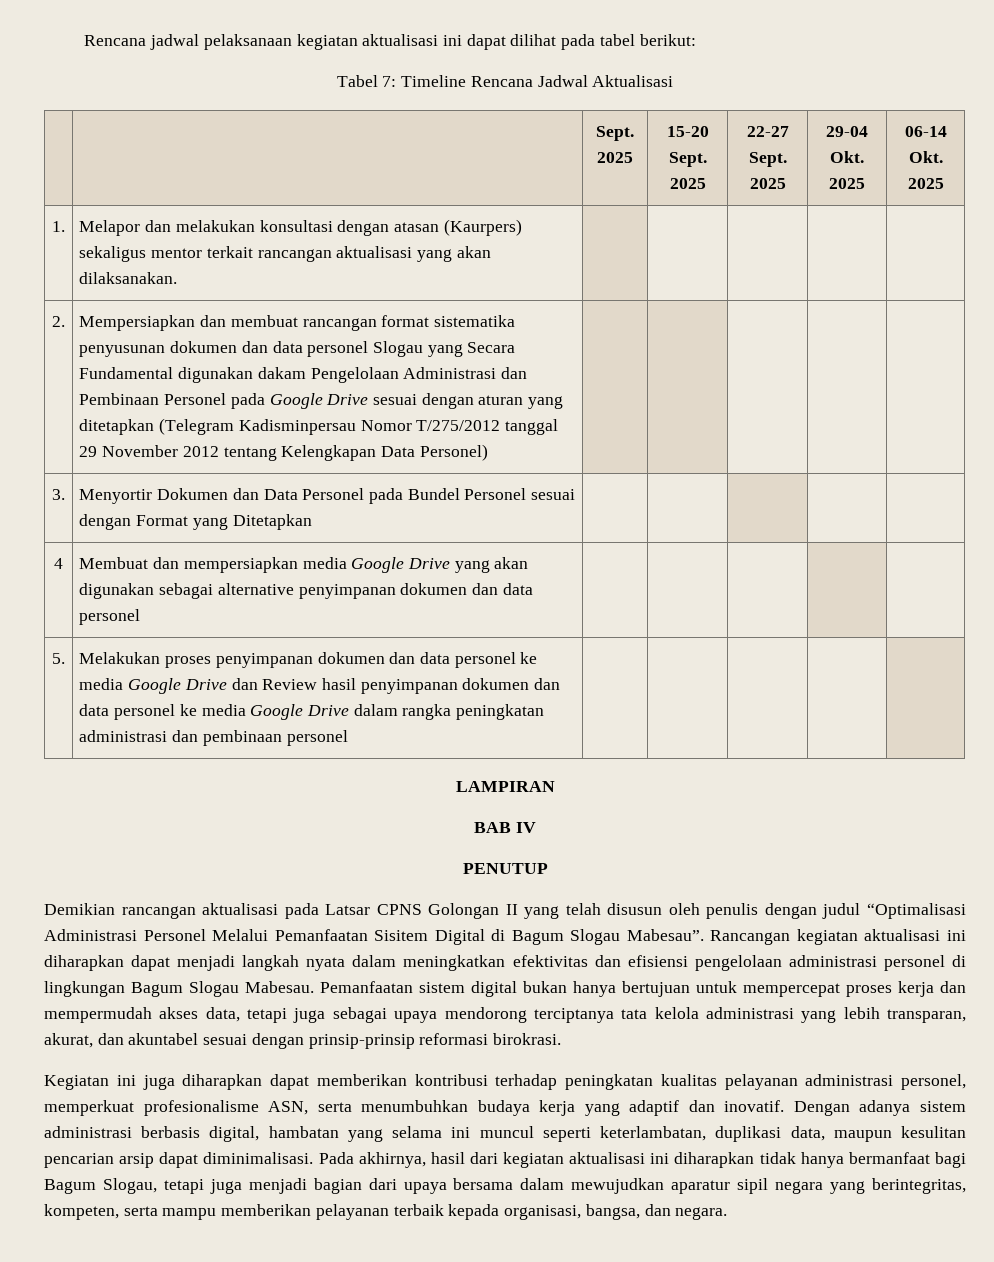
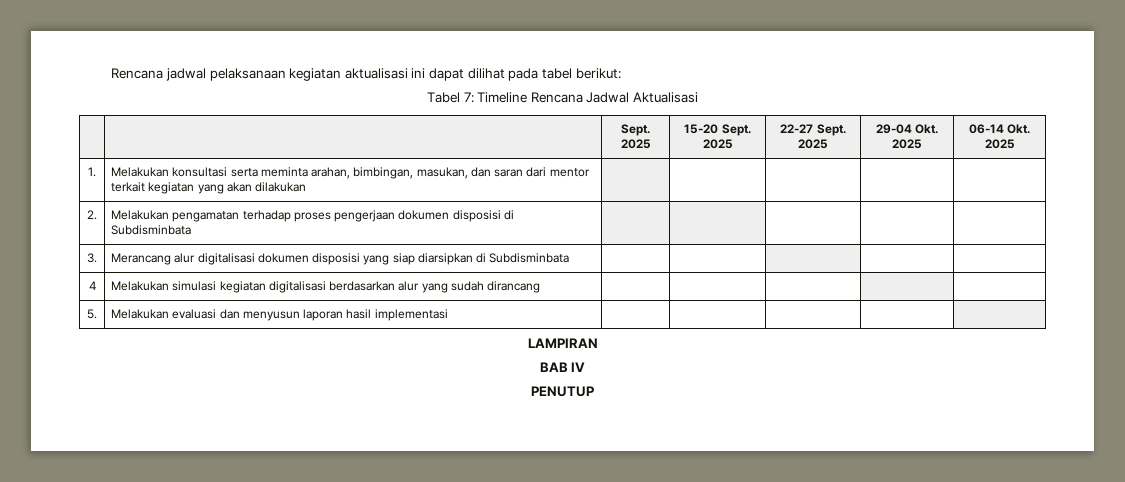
[79,219,522,236] [79,246,491,262] [79,272,178,284] Melapor dan melakukan konsultasi dengan atasan (Kaurpers) sekaligus mentor terkait rancangan aktualisasi yang akan dilaksanakan. -> [111,167,590,179] [111,182,307,194] Melakukan konsultasi serta meminta arahan, bimbingan, masukan, dan saran dari mentor terkait kegiatan yang akan dilakukan
[79,315,516,331] [79,341,516,357] [79,367,528,383] [79,393,564,409] [79,418,559,435] [79,444,488,461] [52,489,65,500] [79,488,576,504] [79,514,312,530] [54,558,63,569] [79,557,529,573] [79,583,533,599] [79,609,141,625] [52,653,65,664] [79,652,538,668] [79,678,561,694] [79,704,545,720] [79,730,348,746] [455,781,555,792] [474,822,536,833] [462,863,548,874] [44,903,966,919] [44,929,967,945] [44,955,967,971] [44,981,966,997] [44,1007,967,1023] [44,1033,562,1049] [44,1074,966,1090] [44,1100,967,1116] [44,1126,967,1142] [44,1152,966,1168] [44,1178,966,1194] [44,1204,728,1220] Mempersiapkan dan membuat rancangan format sistematika penyusunan dokumen dan data personel Slogau yang Secara Fundamental digunakan dakam Pengelolaan Administrasi dan Pembinaan Personel pada Google Drive sesuai dengan aturan yang ditetapkan (Telegram Kadisminpersau Nomor T/275/2012 tanggal 29 November 2012 tentang Kelengkapan Data Personel) | | | | | // 3. | Menyortir Dokumen dan Data Personel pada Bundel Personel sesuai dengan Format yang Ditetapkan | | | | | // 4 | Membuat dan mempersiapkan media Google Drive yang akan digunakan sebagai alternative penyimpanan dokumen dan data personel | | | | | // 5. | Melakukan proses penyimpanan dokumen dan data personel ke media Google Drive dan Review hasil penyimpanan dokumen dan data personel ke media Google Drive dalam rangka peningkatan administrasi dan pembinaan personel | | | | | // LAMPIRAN // BAB IV // PENUTUP // Demikian rancangan aktualisasi pada Latsar CPNS Golongan II yang telah disusun oleh penulis dengan judul “Optimalisasi Administrasi Personel Melalui Pemanfaatan Sisitem Digital di Bagum Slogau Mabesau”. Rancangan kegiatan aktualisasi ini diharapkan dapat menjadi langkah nyata dalam meningkatkan efektivitas dan efisiensi pengelolaan administrasi personel di lingkungan Bagum Slogau Mabesau. Pemanfaatan sistem digital bukan hanya bertujuan untuk mempercepat proses kerja dan mempermudah akses data, tetapi juga sebagai upaya mendorong terciptanya tata kelola administrasi yang lebih transparan, akurat, dan akuntabel sesuai dengan prinsip-prinsip reformasi birokrasi. // Kegiatan ini juga diharapkan dapat memberikan kontribusi terhadap peningkatan kualitas pelayanan administrasi personel, memperkuat profesionalisme ASN, serta menumbuhkan budaya kerja yang adaptif dan inovatif. Dengan adanya sistem administrasi berbasis digital, hambatan yang selama ini muncul seperti keterlambatan, duplikasi data, maupun kesulitan pencarian arsip dapat diminimalisasi. Pada akhirnya, hasil dari kegiatan aktualisasi ini diharapkan tidak hanya bermanfaat bagi Bagum Slogau, tetapi juga menjadi bagian dari upaya bersama dalam mewujudkan aparatur sipil negara yang berintegritas, kompeten, serta mampu memberikan pelayanan terbaik kepada organisasi, bangsa, dan negara. -> [111,210,514,222] [111,225,192,235] [87,253,97,263] [111,253,570,265] [88,281,96,290] [111,281,541,293] [87,309,97,319] [111,309,448,321] [527,338,598,348] [539,362,586,372] [531,386,594,397] Melakukan pengamatan terhadap proses pengerjaan dokumen disposisi di Subdisminbata | | | | | // 3. | Merancang alur digitalisasi dokumen disposisi yang siap diarsipkan di Subdisminbata | | | | | // 4 | Melakukan simulasi kegiatan digitalisasi berdasarkan alur yang sudah dirancang | | | | | // 5. | Melakukan evaluasi dan menyusun laporan hasil implementasi | | | | | // LAMPIRAN // BAB IV // PENUTUP

